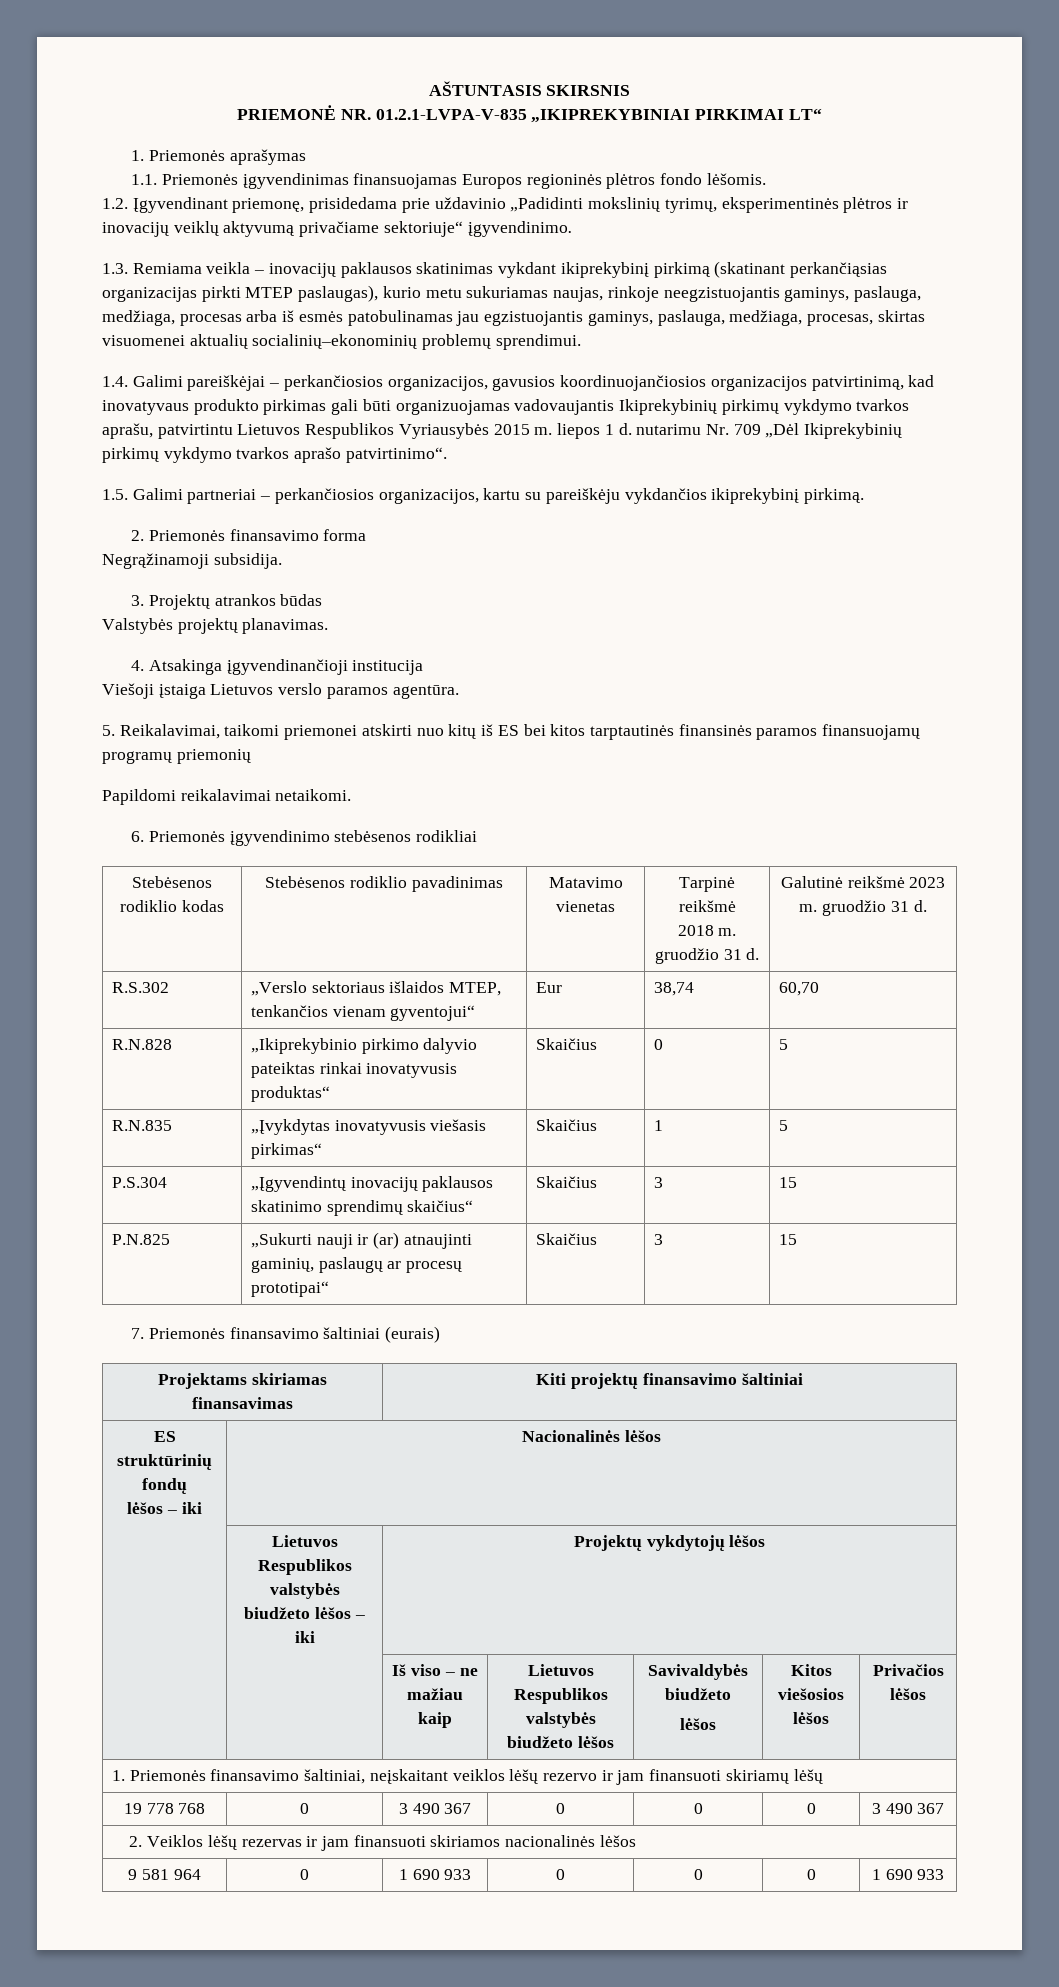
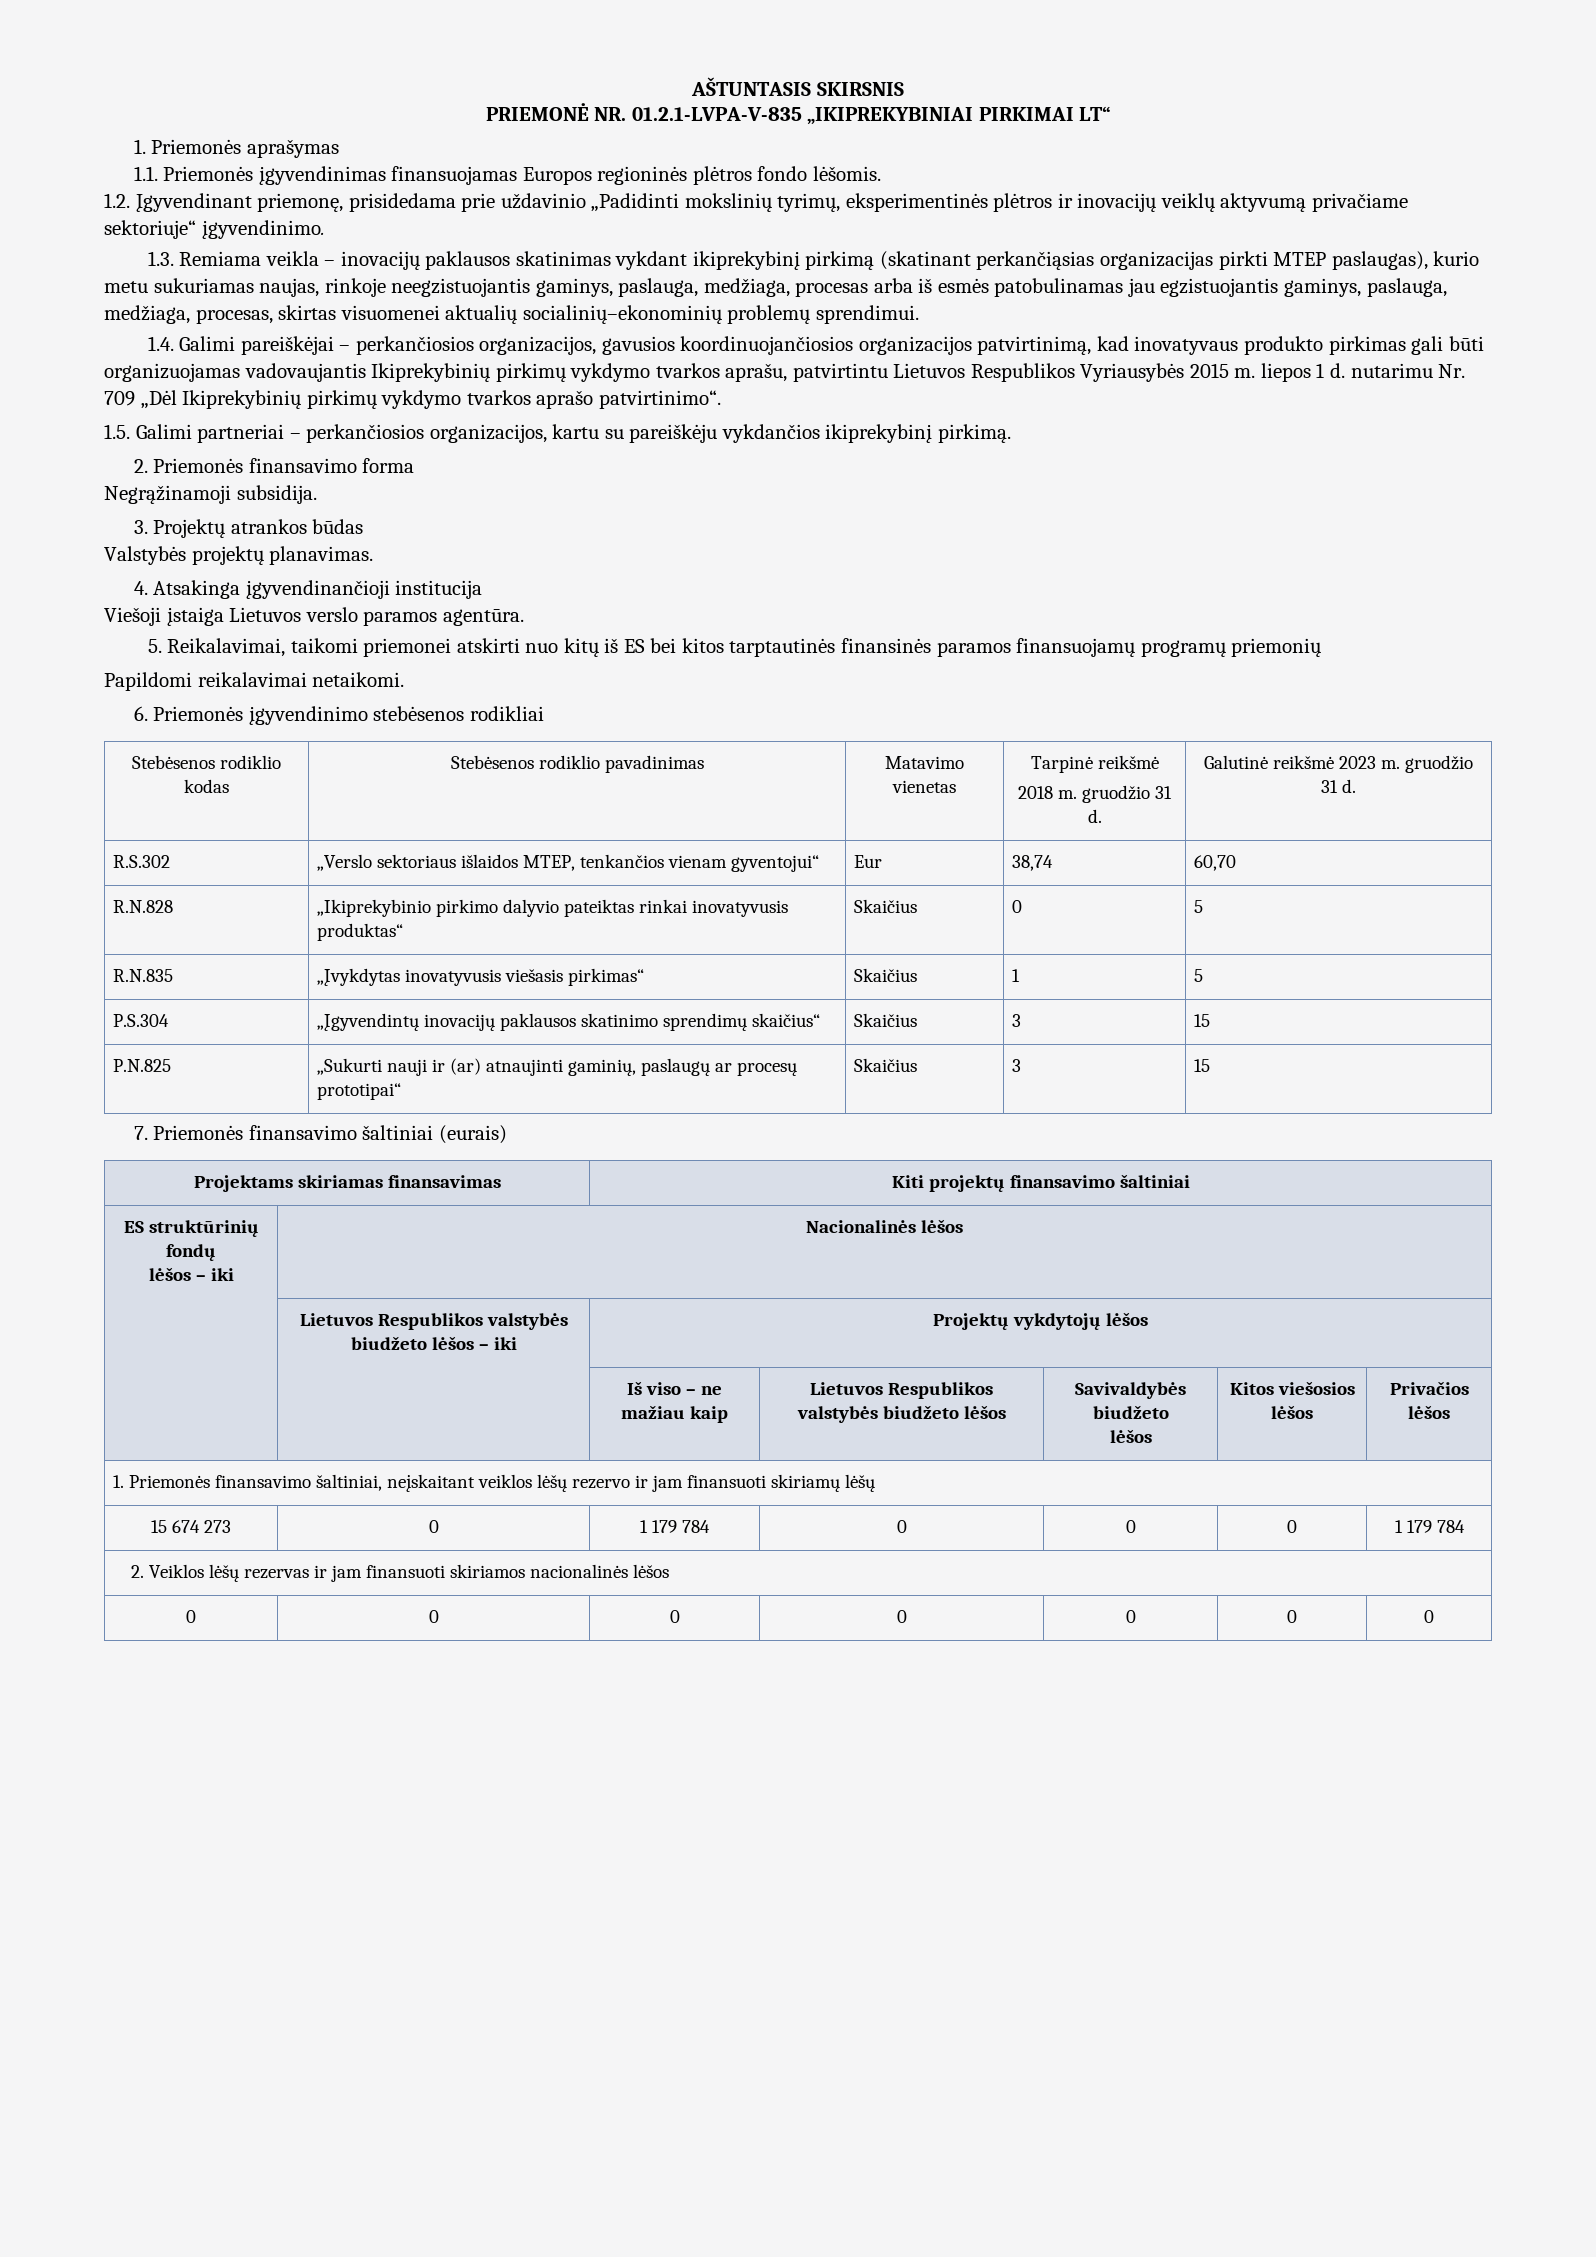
[123,1803,206,1814] [300,1803,309,1814] [398,1803,472,1814] [556,1803,565,1814] [693,1803,703,1814] [806,1803,816,1814] [871,1803,945,1814] 19 778 768 | 0 | 3 490 367 | 0 | 0 | 0 | 3 490 367 -> [151,1520,231,1533] [428,1520,439,1533] [640,1520,710,1533] [896,1520,907,1533] [1125,1520,1136,1533] [1287,1520,1297,1533] [1394,1520,1465,1533] 15 674 273 | 0 | 1 179 784 | 0 | 0 | 0 | 1 179 784
[128,1869,201,1880] [300,1869,309,1880] [398,1869,472,1880] [556,1869,565,1880] [693,1869,703,1880] [806,1869,816,1880] [871,1869,945,1880] 9 581 964 | 0 | 1 690 933 | 0 | 0 | 0 | 1 690 933 -> [186,1610,196,1623] [428,1610,439,1623] [669,1610,680,1623] [896,1610,907,1623] [1125,1610,1136,1623] [1287,1610,1297,1623] [1424,1610,1434,1623] 0 | 0 | 0 | 0 | 0 | 0 | 0

